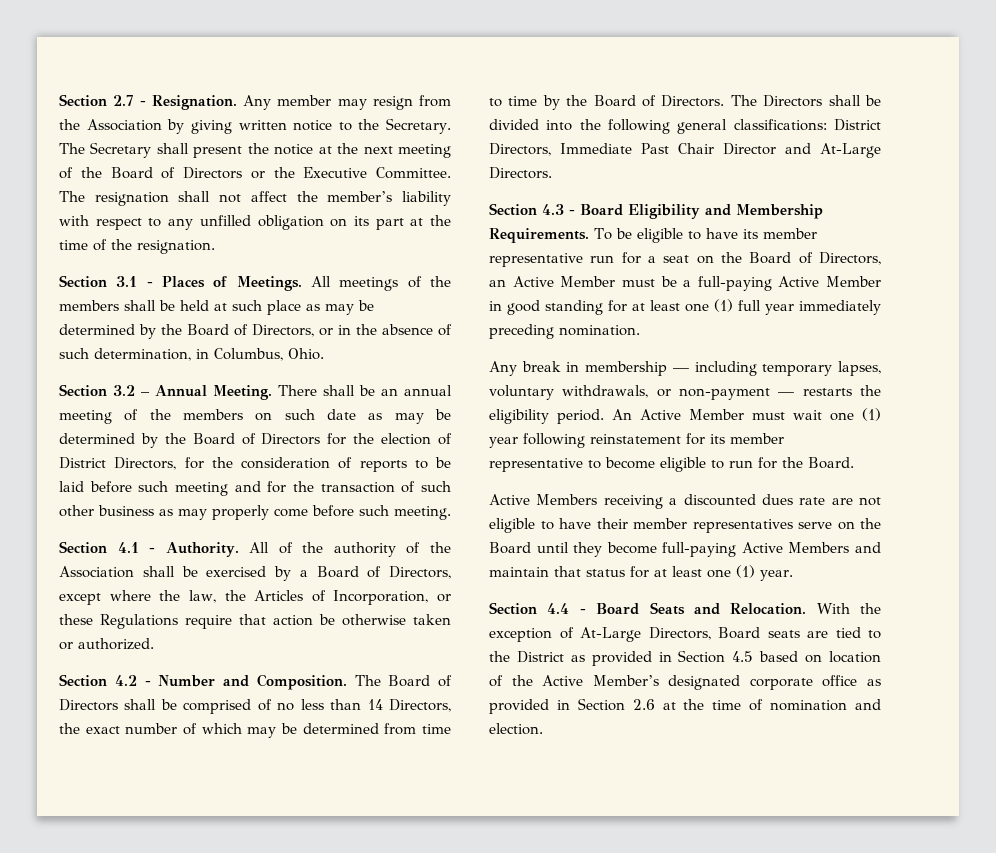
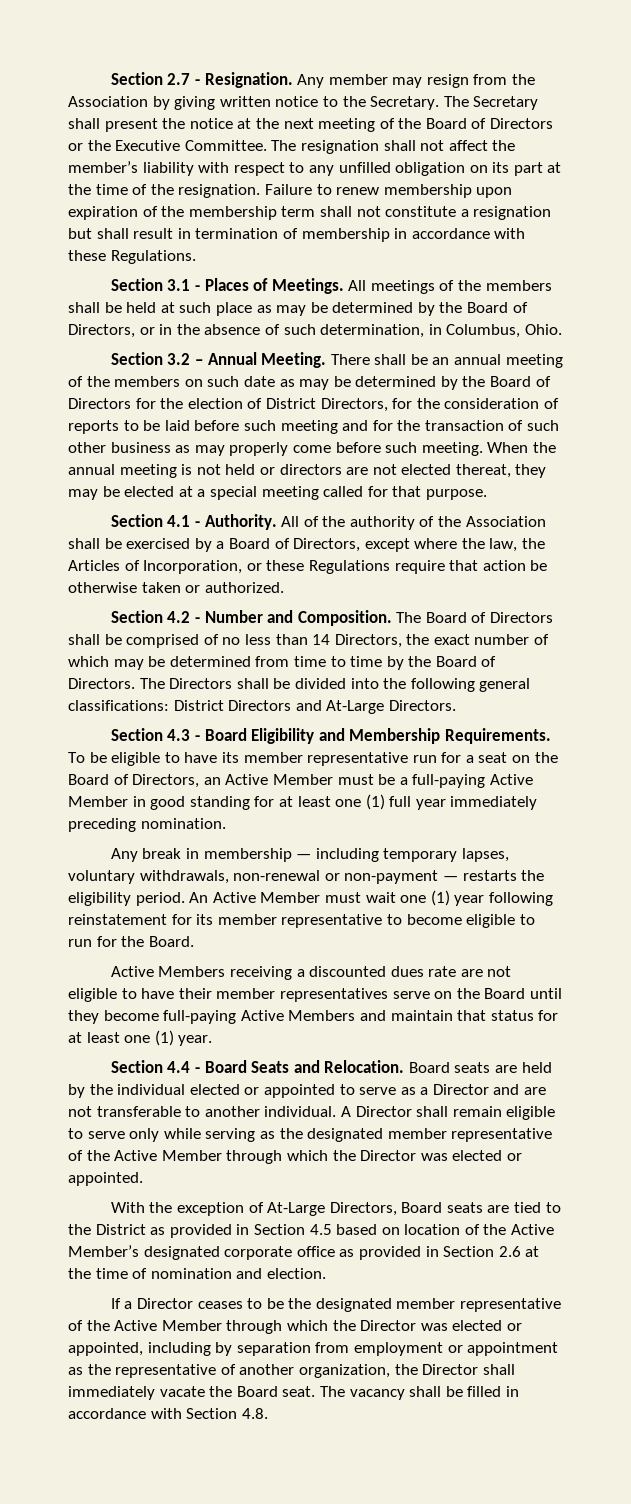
(215, 247) none -> [264,184,513,198] [68,206,552,220] [68,228,526,242] [68,250,196,264] Failure to renew membership upon expiration of the membership term shall not constitute a resignation but shall result in termination of membership in accordance with these Regulations.
(451, 513) none -> [487,442,556,453] [68,464,547,478] [68,486,487,500] When the annual meeting is not held or directors are not elected thereat, they may be elected at a special meeting called for that purpose.
[489,143,776,156] Directors, Immediate Past Chair Director -> [228,700,292,711] Directors
(649, 391) none -> [233,870,321,881] non-renewal
(807, 609) none -> [408,1062,552,1073] [68,1084,547,1098] [68,1106,556,1120] [68,1128,553,1142] [68,1150,522,1164] [68,1172,143,1186] Board seats are held by the individual elected or appointed to serve as a Director and are not transferable to another individual. A Director shall remain eligible to serve only while serving as the designated member representative of the Active Member through which the Director was elected or appointed. //
(543, 729) none -> [110,1298,562,1312] [68,1320,522,1334] [68,1342,559,1356] [68,1364,515,1378] [68,1386,519,1400] [68,1408,268,1419] // If a Director ceases to be the designated member representative of the Active Member through which the Director was elected or appointed, including by separation from employment or appointment as the representative of another organization, the Director shall immediately vacate the Board seat. The vacancy shall be filled in accordance with Section 4.8.

